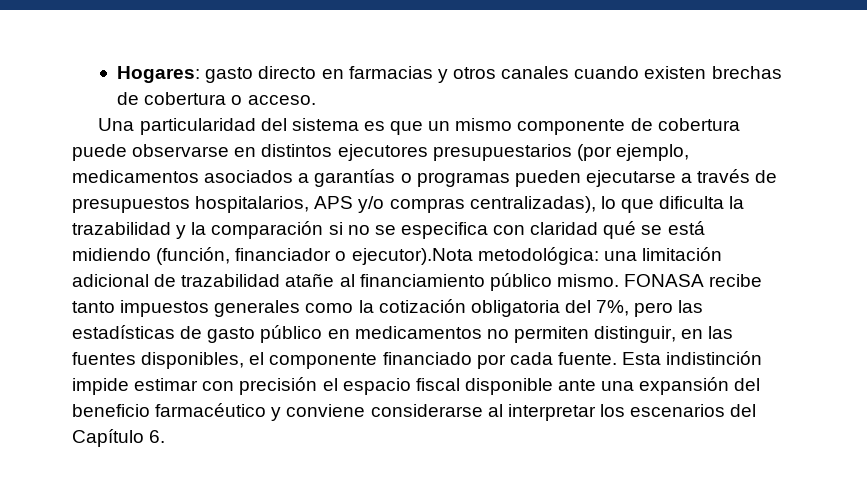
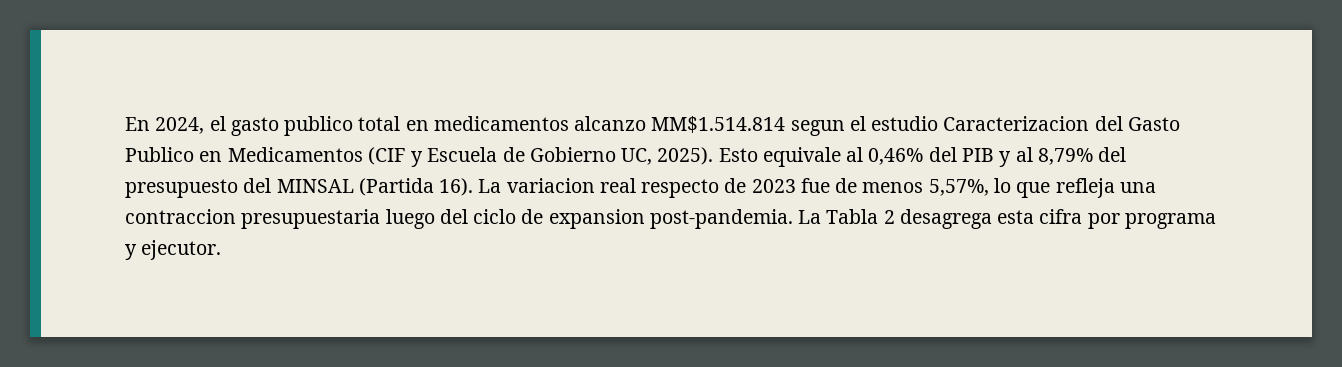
[117,66,782,83] [117,92,316,105] [98,118,740,135] [72,144,689,161] [72,169,778,187] [72,196,745,213] [72,221,705,239] [72,247,722,265] [72,273,763,291] [72,299,704,317] [72,325,734,343] [72,351,763,369] [72,377,761,395] [72,403,757,421] [72,429,166,447] Hogares: gasto directo en farmacias y otros canales cuando existen brechas de cobertura o acceso. // Una particularidad del sistema es que un mismo componente de cobertura puede observarse en distintos ejecutores presupuestarios (por ejemplo, medicamentos asociados a garantías o programas pueden ejecutarse a través de presupuestos hospitalarios, APS y/o compras centralizadas), lo que dificulta la trazabilidad y la comparación si no se especifica con claridad qué se está midiendo (función, financiador o ejecutor).Nota metodológica: una limitación adicional de trazabilidad atañe al financiamiento público mismo. FONASA recibe tanto impuestos generales como la cotización obligatoria del 7%, pero las estadísticas de gasto público en medicamentos no permiten distinguir, en las fuentes disponibles, el componente financiado por cada fuente. Esta indistinción impide estimar con precisión el espacio fiscal disponible ante una expansión del beneficio farmacéutico y conviene considerarse al interpretar los escenarios del Capítulo 6. -> [125,116,1180,136] [125,147,1127,167] [125,178,1156,198] [125,209,1216,229] [125,240,222,260] En 2024, el gasto publico total en medicamentos alcanzo MM$1.514.814 segun el estudio Caracterizacion del Gasto Publico en Medicamentos (CIF y Escuela de Gobierno UC, 2025). Esto equivale al 0,46% del PIB y al 8,79% del presupuesto del MINSAL (Partida 16). La variacion real respecto de 2023 fue de menos 5,57%, lo que refleja una contraccion presupuestaria luego del ciclo de expansion post-pandemia. La Tabla 2 desagrega esta cifra por programa y ejecutor.

